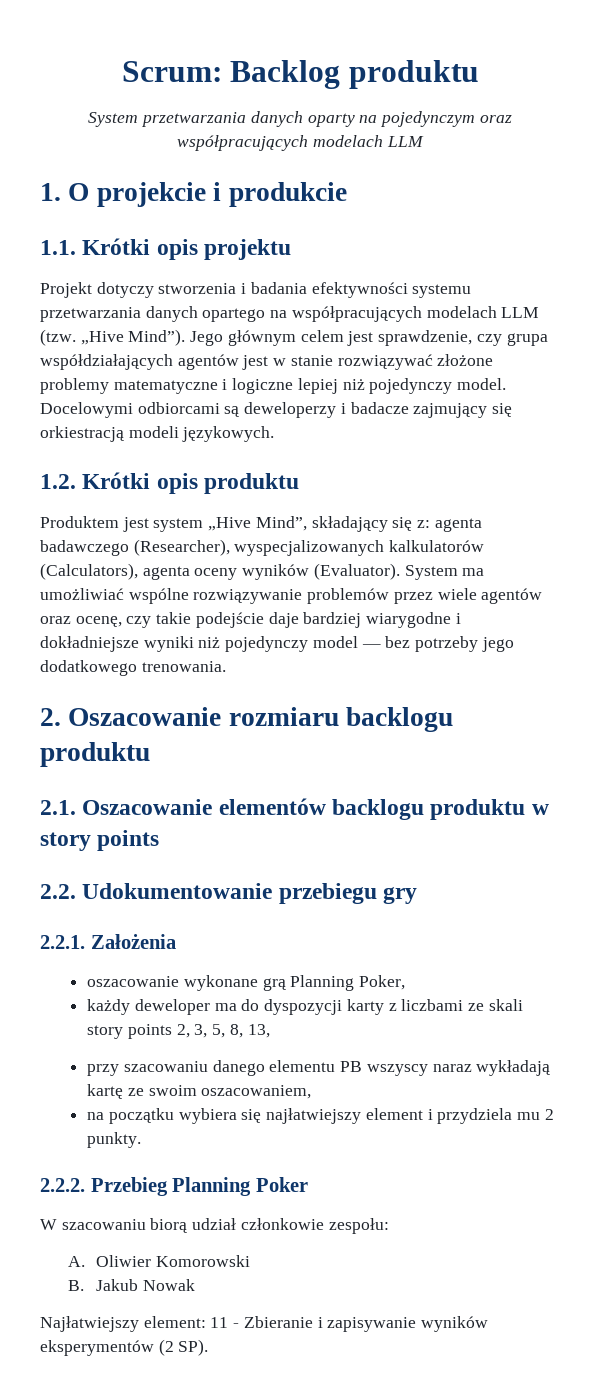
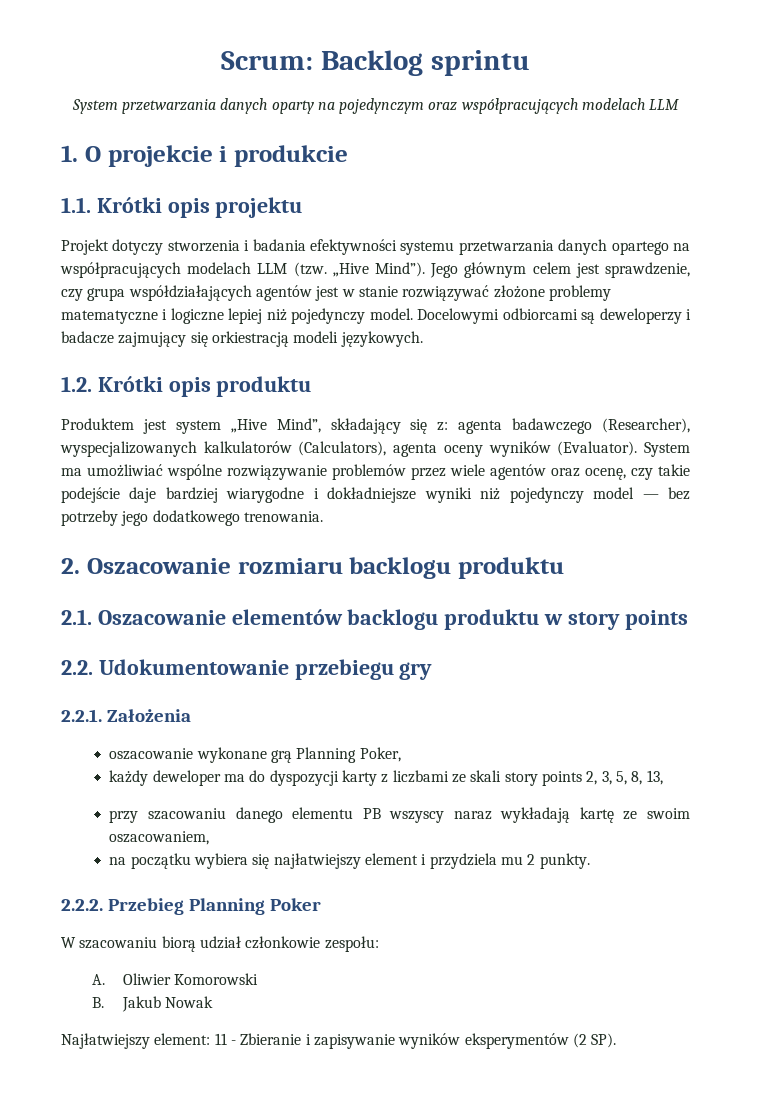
[348,60,479,89] produktu -> [430,50,530,76] sprintu

